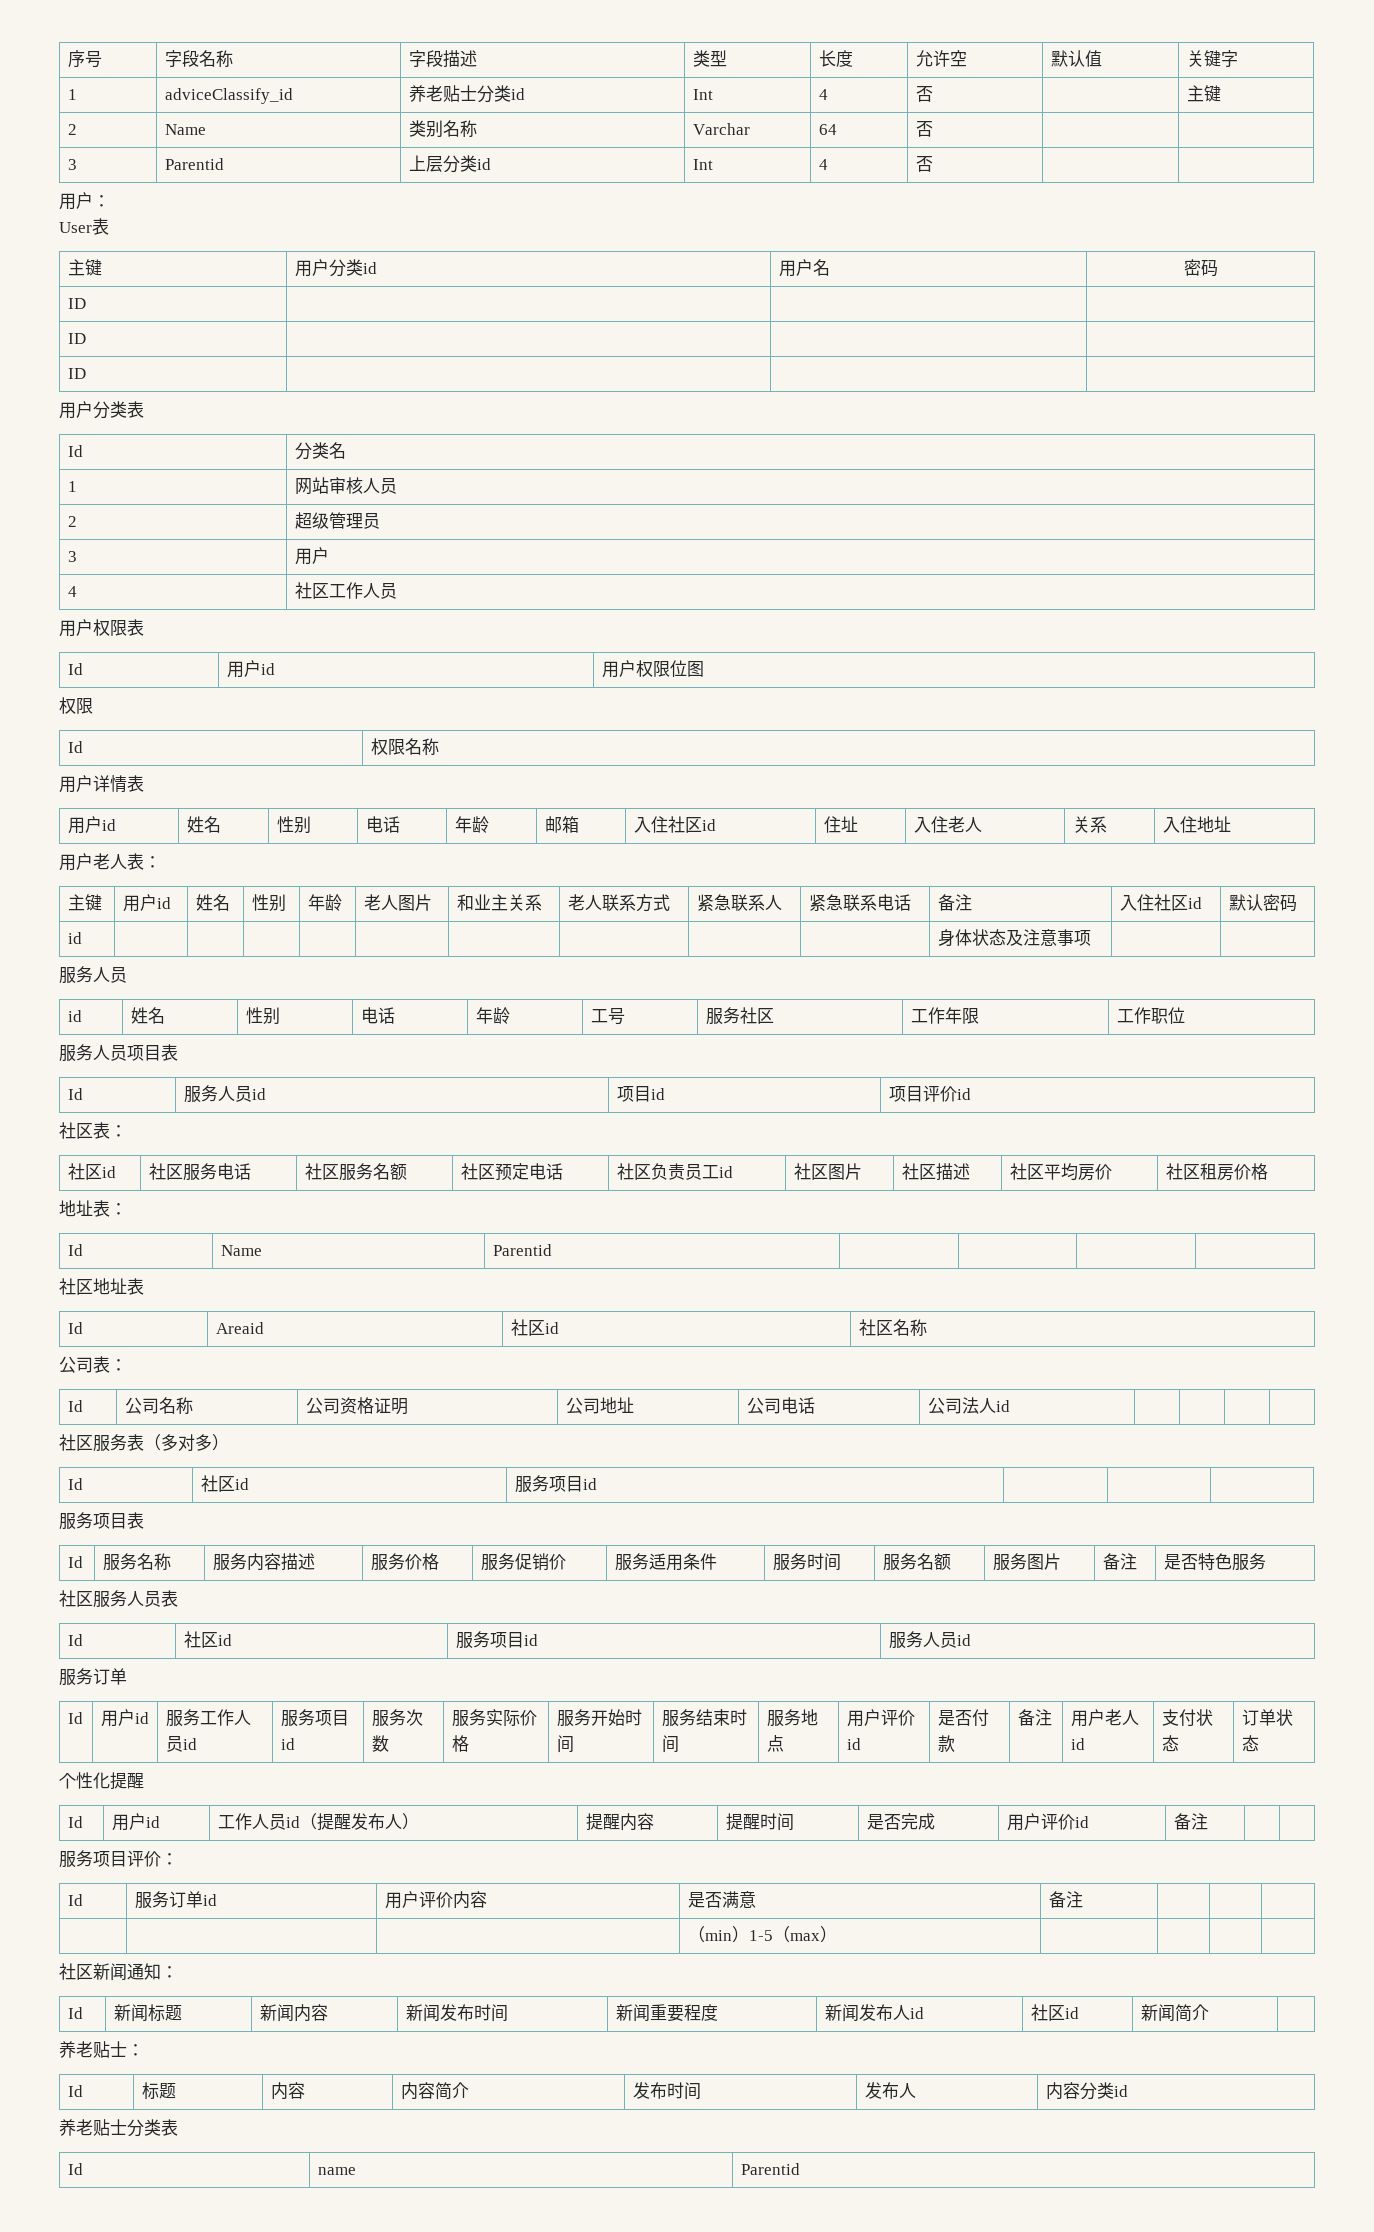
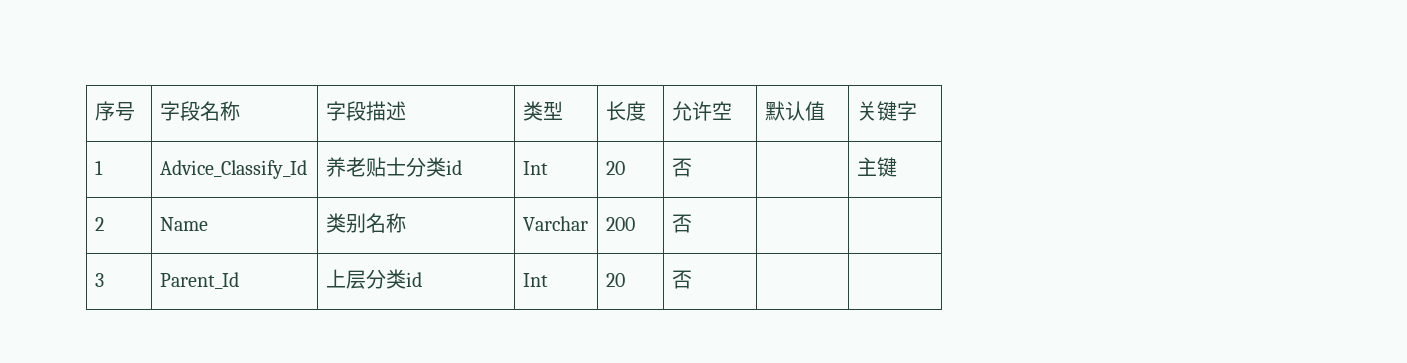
[164,88,293,104] adviceClassify_id -> [159,160,307,179] Advice_Classify_Id
[818,89,828,100] 4 -> [605,161,625,175] 20
[818,124,837,135] 64 -> [605,217,635,231] 200
[164,158,224,170] Parentid -> [159,272,239,289] Parent_Id
[818,159,828,170] [915,156,933,172] [59,192,110,210] [59,218,109,235] [67,259,102,276] [294,259,377,277] [778,259,830,277] [1183,259,1218,277] [67,298,86,309] [67,333,86,344] [67,368,86,379] [59,401,144,419] [67,445,83,457] [294,442,346,460] [67,481,77,492] [294,477,397,495] [67,516,77,527] [294,512,380,529] [67,551,77,562] [294,547,329,565] [67,586,77,597] [294,582,397,599] [59,619,144,637] [67,663,83,675] [226,660,275,678] [601,660,704,678] [59,697,93,714] [67,741,83,753] [370,738,439,755] [59,775,144,793] [67,816,116,834] [186,816,221,833] [276,816,311,834] [365,816,400,833] [454,816,489,833] [544,816,579,833] [633,816,716,833] [823,816,858,833] [913,816,982,833] [1072,816,1107,833] [1162,816,1231,833] [59,853,161,871] [67,894,102,911] [122,894,171,912] [195,894,230,911] [251,894,286,912] [307,894,342,911] [363,894,432,911] [456,894,542,911] [567,894,670,912] [696,894,782,911] [808,894,911,911] [937,894,972,911] [1119,894,1202,911] [1228,894,1297,912] [67,932,82,944] [937,929,1091,947] [59,966,127,984] [67,1010,82,1022] [130,1007,165,1024] [245,1007,280,1025] [360,1007,395,1024] [475,1007,510,1024] [590,1008,625,1025] [705,1007,774,1025] [910,1007,979,1024] [1116,1007,1185,1024] [59,1044,178,1062] [67,1088,83,1100] [183,1085,266,1103] [616,1086,665,1102] [888,1085,971,1102] [59,1122,127,1139] [67,1163,116,1180] [148,1163,251,1181] [304,1163,407,1181] [460,1163,563,1181] [616,1163,733,1180] [793,1163,862,1180] [901,1163,970,1181] [1009,1163,1112,1181] [1165,1163,1268,1181] [59,1200,127,1217] [67,1244,83,1256] [220,1245,262,1256] [492,1244,552,1256] [59,1278,144,1295] [67,1322,83,1334] [215,1322,264,1334] [510,1319,559,1336] [858,1319,927,1336] [59,1356,127,1373] [67,1400,83,1412] [124,1397,193,1414] [305,1397,408,1415] [565,1397,634,1414] [746,1397,815,1414] [927,1397,1010,1414] [59,1434,229,1452] [67,1478,83,1490] [200,1475,249,1492] [514,1475,597,1493] [59,1512,144,1530] [67,1556,83,1568] [102,1553,171,1571] [212,1553,315,1571] [370,1553,439,1571] [480,1553,566,1571] [614,1553,717,1571] [772,1553,841,1571] [882,1553,951,1571] [992,1553,1061,1571] [1102,1553,1137,1570] [1163,1553,1266,1571] [59,1590,178,1608] [67,1634,83,1646] [183,1631,232,1648] [455,1631,538,1649] [888,1631,971,1649] [59,1668,127,1686] [67,1712,83,1724] [100,1709,149,1727] [165,1709,251,1727] [165,1736,197,1752] [280,1709,349,1727] [280,1738,295,1750] [371,1709,423,1727] [371,1735,389,1752] [451,1709,537,1727] [451,1735,469,1752] [556,1709,642,1727] [556,1735,574,1753] [661,1709,747,1727] [661,1735,679,1753] [766,1709,818,1727] [766,1735,784,1752] [846,1709,915,1727] [846,1738,861,1750] [937,1709,989,1727] [937,1735,955,1752] [1017,1709,1052,1726] [1070,1709,1139,1727] [1070,1738,1085,1750] [1161,1709,1213,1727] [1161,1735,1179,1752] [1241,1709,1293,1726] [1241,1735,1259,1752] [59,1772,144,1790] [67,1816,83,1828] [111,1813,160,1831] [217,1813,419,1831] [585,1813,654,1831] [725,1813,794,1831] [866,1813,935,1830] [1006,1813,1089,1831] [1173,1813,1208,1830] [59,1850,178,1868] [67,1894,83,1906] [134,1891,217,1909] [384,1891,487,1909] [687,1891,756,1908] [1048,1891,1083,1908] [687,1926,837,1943] [59,1963,178,1981] [67,2007,83,2019] [113,2004,182,2022] [259,2004,328,2022] [405,2004,508,2022] [615,2004,718,2022] [824,2004,924,2022] [1030,2004,1079,2021] [1140,2004,1209,2022] [59,2041,144,2058] [67,2085,83,2097] [141,2082,176,2100] [270,2082,305,2100] [400,2082,469,2100] [632,2082,701,2100] [864,2082,916,2099] [1045,2082,1128,2100] [59,2119,178,2137] [67,2163,83,2175] [317,2167,356,2175] [740,2163,800,2175] 4 | 否 | | // 用户： // User表 // 主键 | 用户分类id | 用户名 | 密码 // ID | | | // ID | | | // ID | | | // 用户分类表 // Id | 分类名 // 1 | 网站审核人员 // 2 | 超级管理员 // 3 | 用户 // 4 | 社区工作人员 // 用户权限表 // Id | 用户id | 用户权限位图 // 权限 // Id | 权限名称 // 用户详情表 // 用户id | 姓名 | 性别 | 电话 | 年龄 | 邮箱 | 入住社区id | 住址 | 入住老人 | 关系 | 入住地址 // 用户老人表： // 主键 | 用户id | 姓名 | 性别 | 年龄 | 老人图片 | 和业主关系 | 老人联系方式 | 紧急联系人 | 紧急联系电话 | 备注 | 入住社区id | 默认密码 // id | | | | | | | | | | 身体状态及注意事项 | | // 服务人员 // id | 姓名 | 性别 | 电话 | 年龄 | 工号 | 服务社区 | 工作年限 | 工作职位 // 服务人员项目表 // Id | 服务人员id | 项目id | 项目评价id // 社区表： // 社区id | 社区服务电话 | 社区服务名额 | 社区预定电话 | 社区负责员工id | 社区图片 | 社区描述 | 社区平均房价 | 社区租房价格 // 地址表： // Id | Name | Parentid | | | | // 社区地址表 // Id | Areaid | 社区id | 社区名称 // 公司表： // Id | 公司名称 | 公司资格证明 | 公司地址 | 公司电话 | 公司法人id | | | | // 社区服务表（多对多） // Id | 社区id | 服务项目id | | | // 服务项目表 // Id | 服务名称 | 服务内容描述 | 服务价格 | 服务促销价 | 服务适用条件 | 服务时间 | 服务名额 | 服务图片 | 备注 | 是否特色服务 // 社区服务人员表 // Id | 社区id | 服务项目id | 服务人员id // 服务订单 // Id | 用户id | 服务工作人员id | 服务项目id | 服务次数 | 服务实际价格 | 服务开始时间 | 服务结束时间 | 服务地点 | 用户评价id | 是否付款 | 备注 | 用户老人id | 支付状态 | 订单状态 // 个性化提醒 // Id | 用户id | 工作人员id（提醒发布人） | 提醒内容 | 提醒时间 | 是否完成 | 用户评价id | 备注 | | // 服务项目评价： // Id | 服务订单id | 用户评价内容 | 是否满意 | 备注 | | | // | | | （min）1-5（max） | | | | // 社区新闻通知： // Id | 新闻标题 | 新闻内容 | 新闻发布时间 | 新闻重要程度 | 新闻发布人id | 社区id | 新闻简介 | // 养老贴士： // Id | 标题 | 内容 | 内容简介 | 发布时间 | 发布人 | 内容分类id // 养老贴士分类表 // Id | name | Parentid -> [605,273,625,287] [671,270,692,289] 20 | 否 | |

